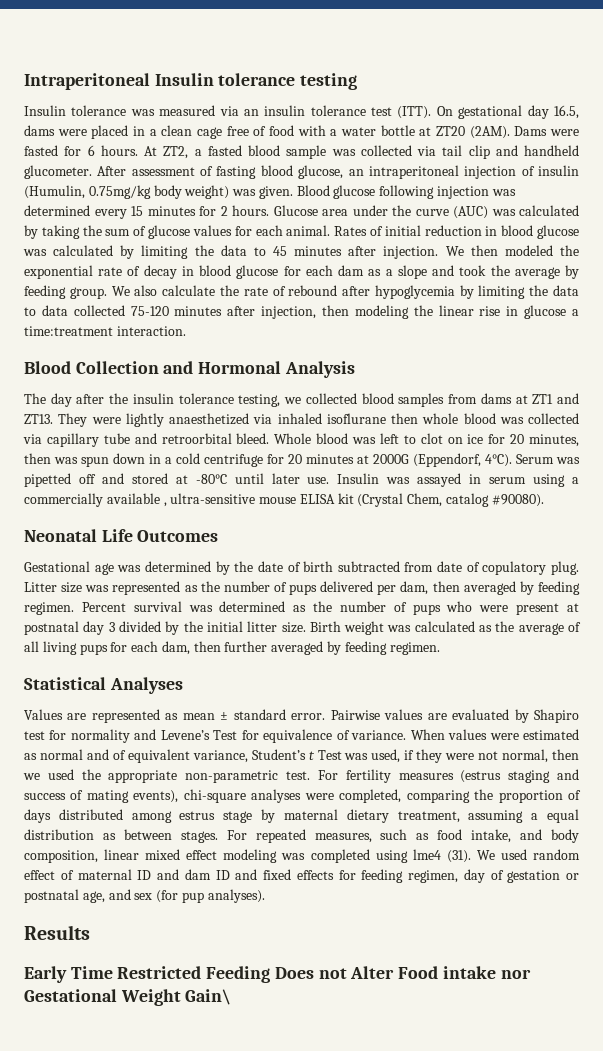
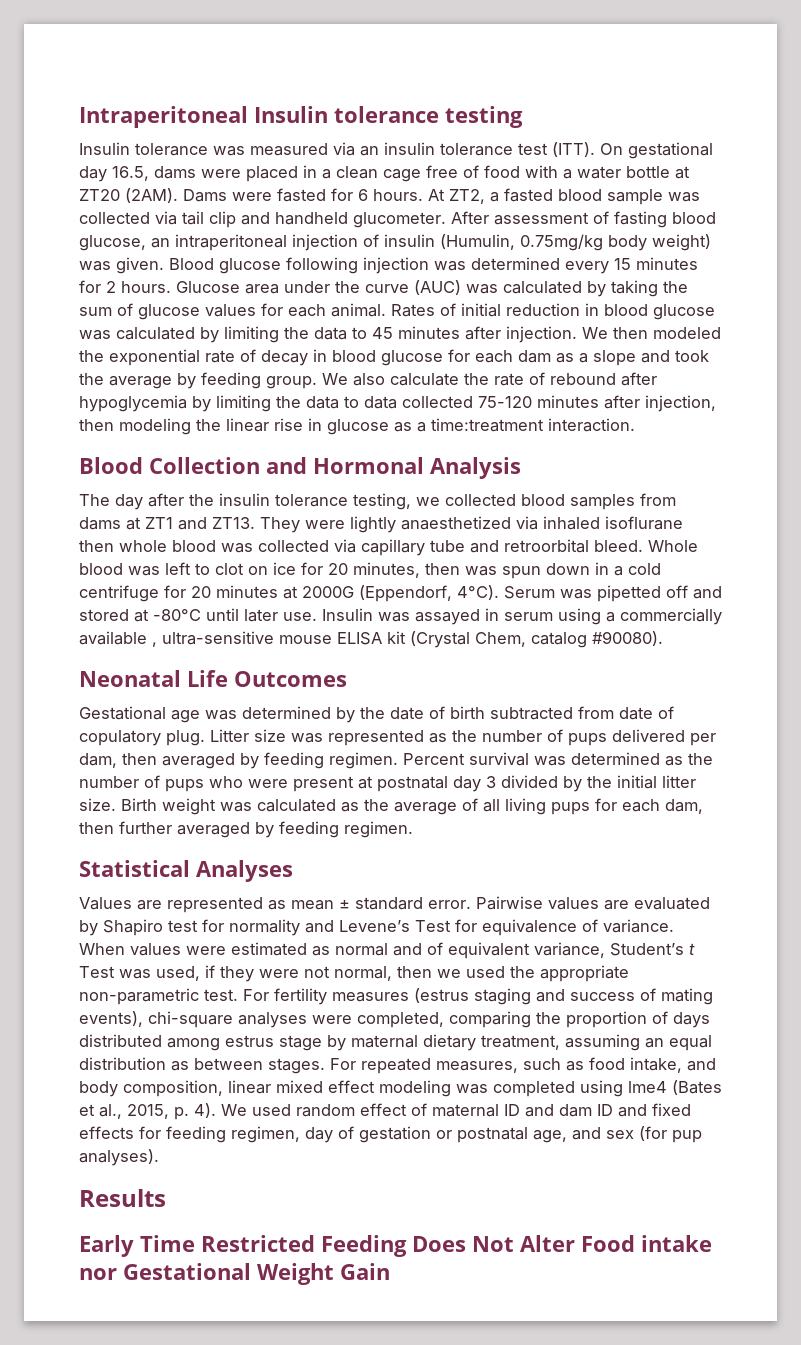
(567, 312) none -> [394,422,412,432] as
[531,813,539,820] a -> [645,1038,664,1048] an
[446,850,471,863] (31). -> [672,1080,722,1095] [79,1103,216,1120] (Bates et al., 2015, p. 4).
[318,968,347,979] not -> [472,1236,514,1252] Not
[185,989,232,1005] Gain\ -> [340,1263,390,1280] Gain

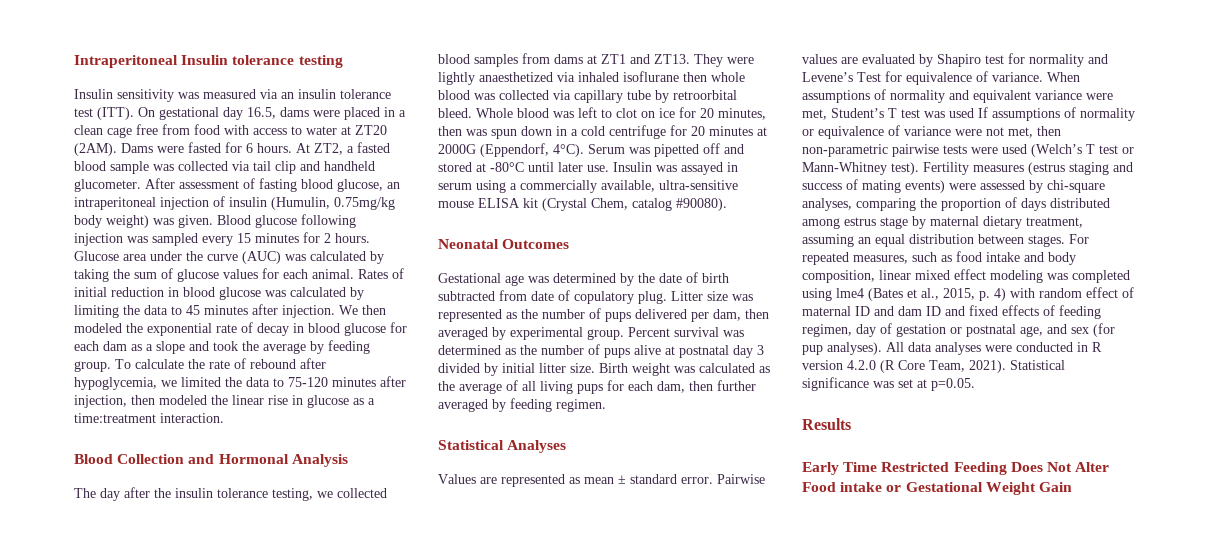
[135,143,208,156] tolerance -> [117,89,174,102] sensitivity
[463,165,479,178] of -> [162,124,190,135] from
[563,166,670,179] a water bottle -> [253,126,337,135] access to water
[471,257,560,270] determined -> [152,233,198,246] sampled
[322,373,385,386] We also -> [115,359,131,369] To
[79,395,473,412] hypoglycemia by limiting the data to data collected -> [74,377,284,390] hypoglycemia, we limited the data to
[119,418,191,435] modeling -> [159,395,207,405] modeled
[470,540,499,553] and -> [655,90,669,103] by
[79,631,157,647] available , -> [601,180,655,192] available,
[187,670,228,687] Life -> (499, 244) none
[264,752,398,769] feeding regimen. -> [510,327,624,340] experimental group.
[209,776,354,792] who were present -> [634,345,661,355] alive
[587,776,612,788] the -> (498, 369) none
[130,942,695,959] [79,965,629,982] [79,988,327,1005] values were estimated as normal and of equivalent variance, Student’s t Test was used, if they were not normal, then we used the appropriate non-parametric test. For fertility -> [802,89,1113,103] [802,107,1135,121] [802,125,1061,139] [802,144,1134,157] [802,162,969,175] assumptions of normality and equivalent variance were met, Student’s T test was used If assumptions of normality or equivalence of variance were not met, then non-parametric pairwise tests were used (Welch’s T test or Mann-Whitney test). Fertility
[79,1011,444,1028] events), chi-square analyses were completed, -> [905,180,1105,193] [802,198,852,211] events) were assessed by chi-square analyses,
[171,1061,189,1071] as -> (974, 239) none
[630,1057,682,1073] intake, -> [986,252,1020,262] intake
[194,1103,291,1118] 4). We used -> [994,288,1035,301] 4) with
[139,1126,161,1139] for -> [1043,305,1055,316] of
(159, 1157) none -> [886,342,1102,355] [802,360,1065,373] [802,377,975,391] All data analyses were conducted in R version 4.2.0 (R Core Team, 2021). Statistical significance was set at p=0.05.
[79,1268,117,1280] nor -> [886,485,902,492] or

